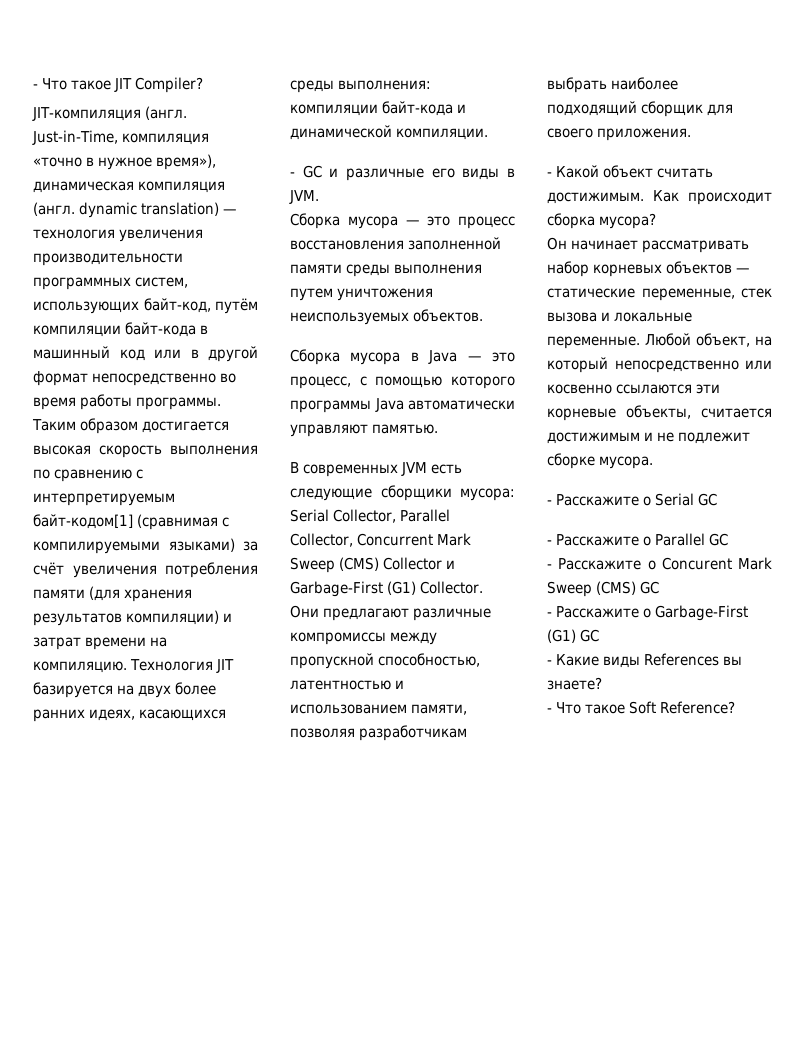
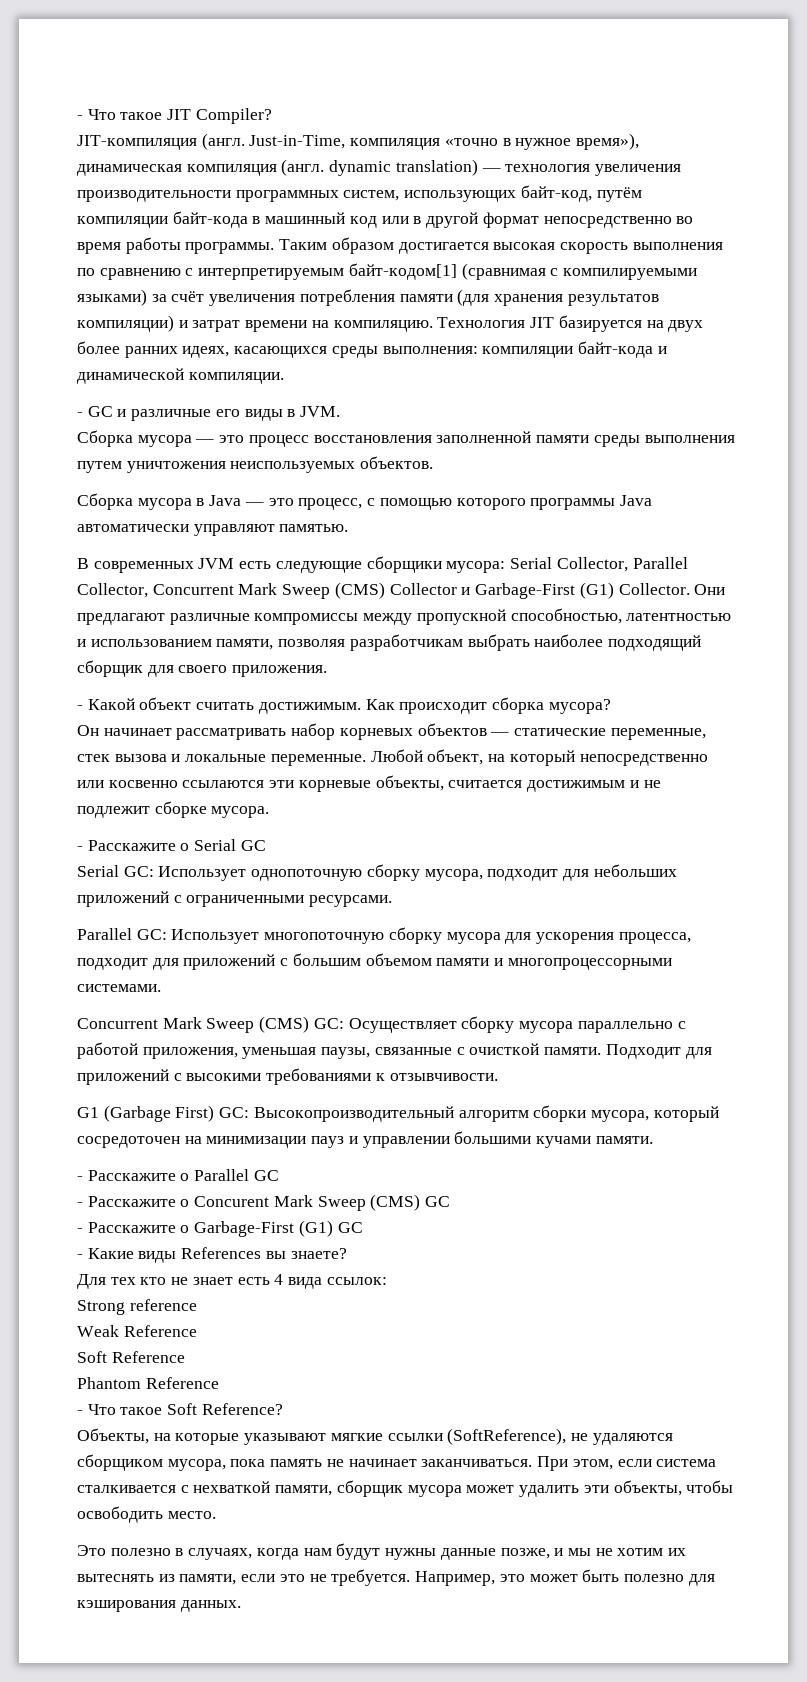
(718, 499) none -> [77,864,677,881] [77,891,393,907] [77,927,691,944] [77,953,672,970] [77,984,161,992] [77,1016,686,1033] [77,1042,712,1059] [77,1068,498,1085] [77,1105,719,1122] [77,1131,653,1148] // Serial GC: Использует однопоточную сборку мусора, подходит для небольших приложений с ограниченными ресурсами. // Parallel GC: Использует многопоточную сборку мусора для ускорения процесса, подходит для приложений с большим объемом памяти и многопроцессорными системами. // Concurrent Mark Sweep (CMS) GC: Осуществляет сборку мусора параллельно с работой приложения, уменьшая паузы, связанные с очисткой памяти. Подходит для приложений с высокими требованиями к отзывчивости. // G1 (Garbage First) GC: Высокопроизводительный алгоритм сборки мусора, который сосредоточен на минимизации пауз и управлении большими кучами памяти.
(602, 683) none -> [77,1274,387,1289] [77,1299,197,1315] [77,1325,197,1337] [77,1351,185,1363] [77,1377,219,1389] // Для тех кто не знает есть 4 вида ссылок: // Strong reference // Weak Reference // Soft Reference // Phantom Reference
(736, 707) none -> [77,1428,673,1445] [77,1454,717,1471] [77,1480,734,1497] [77,1506,216,1523] [77,1543,687,1560] [77,1569,715,1586] [77,1600,241,1612] // Объекты, на которые указывают мягкие ссылки (SoftReference), не удаляются сборщиком мусора, пока память не начинает заканчиваться. При этом, если система сталкивается с нехваткой памяти, сборщик мусора может удалить эти объекты, чтобы освободить место. // Это полезно в случаях, когда нам будут нужны данные позже, и мы не хотим их вытеснять из памяти, если это не требуется. Например, это может быть полезно для кэширования данных.

